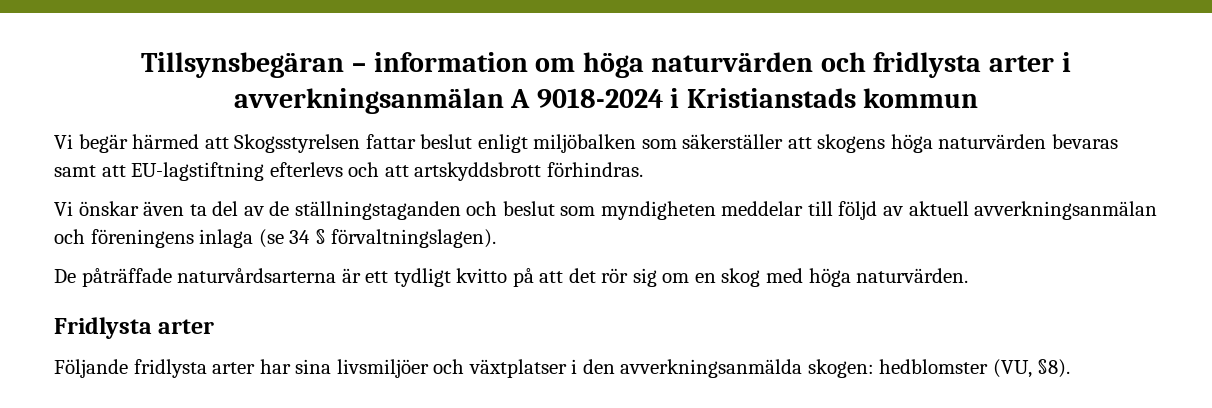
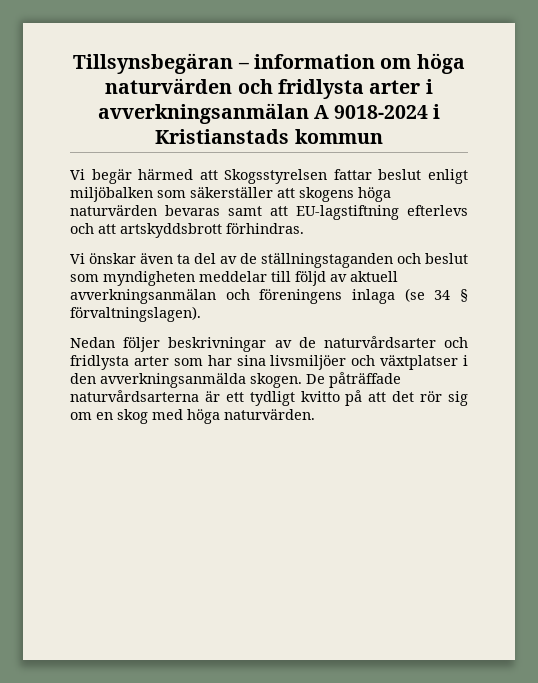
(497, 238) none -> [70,336,468,352] [70,355,468,370] [70,373,302,388] Nedan följer beskrivningar av de naturvårdsarter och fridlysta arter som har sina livsmiljöer och växtplatser i den avverkningsanmälda skogen.
[54,317,215,339] [54,359,1071,378] // Fridlysta arter // Följande fridlysta arter har sina livsmiljöer och växtplatser i den avverkningsanmälda skogen: hedblomster (VU, §8). -> (315, 414) none

